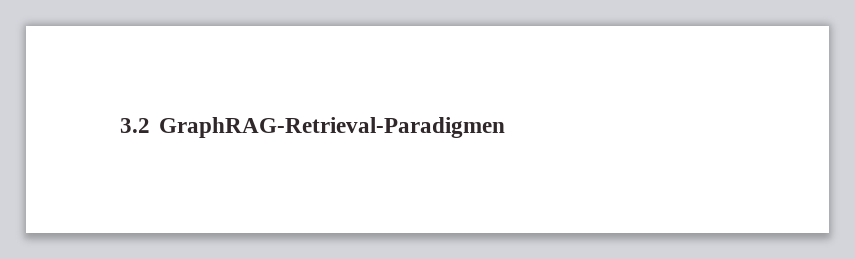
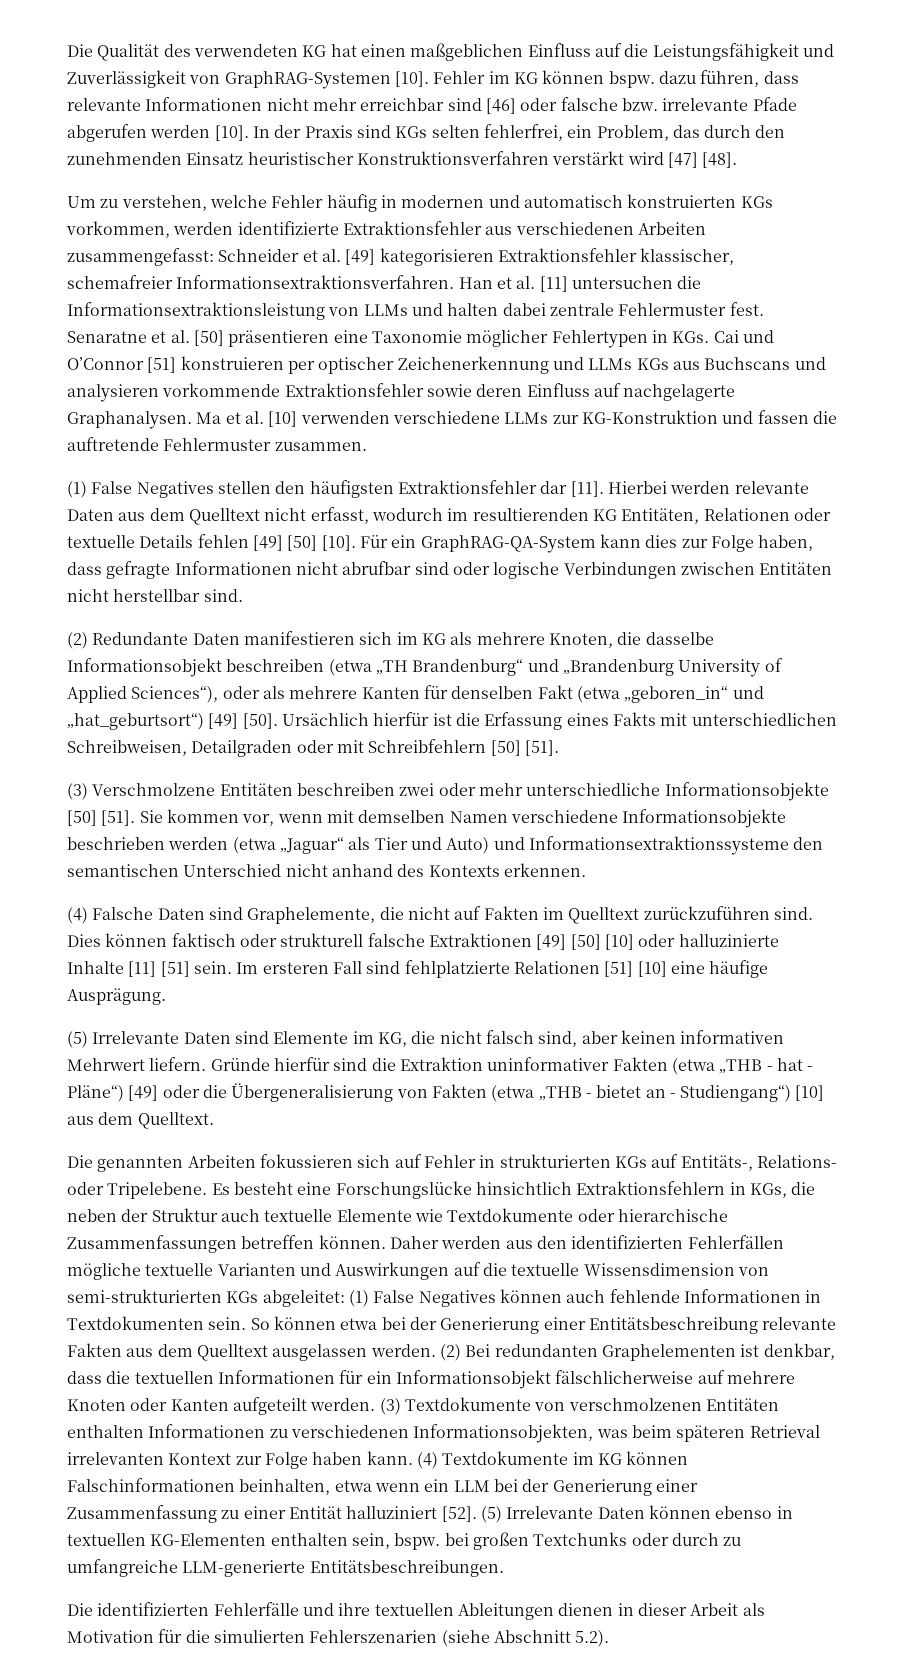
[120,117,506,138] 3.2 GraphRAG-Retrieval-Paradigmen -> [67,43,834,61] [67,70,799,89] [67,97,797,114] [67,124,786,142] [67,151,738,168] [67,194,773,212] [66,221,706,238] [67,248,735,266] [67,275,702,292] [67,302,764,320] [67,330,774,348] [67,356,826,374] [67,383,736,402] [67,410,837,429] [67,437,367,451] [67,480,809,498] [67,507,831,525] [67,534,814,553] [67,561,833,579] [67,589,243,602] [67,631,714,649] [67,658,783,677] [67,685,764,703] [67,712,837,730] [67,739,559,757] [67,782,829,801] [67,809,787,828] [67,836,824,855] [67,863,586,877] [67,906,813,924] [67,933,779,950] [67,960,769,978] [67,988,166,1005] [67,1030,785,1048] [67,1057,814,1075] [67,1083,825,1102] [67,1112,214,1129] [67,1154,837,1172] [67,1181,816,1199] [67,1208,728,1222] [67,1235,784,1253] [67,1262,769,1280] [67,1289,822,1307] [67,1316,837,1334] [67,1343,835,1361] [67,1370,795,1389] [67,1397,779,1415] [67,1424,820,1443] [67,1451,689,1469] [67,1478,698,1496] [67,1505,793,1523] [67,1532,742,1550] [67,1559,504,1577] [67,1602,765,1620] [67,1629,610,1647] Die Qualität des verwendeten KG hat einen maßgeblichen Einfluss auf die Leistungsfähigkeit und Zuverlässigkeit von GraphRAG-Systemen [10]. Fehler im KG können bspw. dazu führen, dass relevante Informationen nicht mehr erreichbar sind [46] oder falsche bzw. irrelevante Pfade abgerufen werden [10]. In der Praxis sind KGs selten fehlerfrei, ein Problem, das durch den zunehmenden Einsatz heuristischer Konstruktionsverfahren verstärkt wird [47] [48]. // Um zu verstehen, welche Fehler häufig in modernen und automatisch konstruierten KGs vorkommen, werden identifizierte Extraktionsfehler aus verschiedenen Arbeiten zusammengefasst: Schneider et al. [49] kategorisieren Extraktionsfehler klassischer, schemafreier Informationsextraktionsverfahren. Han et al. [11] untersuchen die Informationsextraktionsleistung von LLMs und halten dabei zentrale Fehlermuster fest. Senaratne et al. [50] präsentieren eine Taxonomie möglicher Fehlertypen in KGs. Cai und O’Connor [51] konstruieren per optischer Zeichenerkennung und LLMs KGs aus Buchscans und analysieren vorkommende Extraktionsfehler sowie deren Einfluss auf nachgelagerte Graphanalysen. Ma et al. [10] verwenden verschiedene LLMs zur KG-Konstruktion und fassen die auftretende Fehlermuster zusammen. // (1) False Negatives stellen den häufigsten Extraktionsfehler dar [11]. Hierbei werden relevante Daten aus dem Quelltext nicht erfasst, wodurch im resultierenden KG Entitäten, Relationen oder textuelle Details fehlen [49] [50] [10]. Für ein GraphRAG-QA-System kann dies zur Folge haben, dass gefragte Informationen nicht abrufbar sind oder logische Verbindungen zwischen Entitäten nicht herstellbar sind. // (2) Redundante Daten manifestieren sich im KG als mehrere Knoten, die dasselbe Informationsobjekt beschreiben (etwa „TH Brandenburg“ und „Brandenburg University of Applied Sciences“), oder als mehrere Kanten für denselben Fakt (etwa „geboren_in“ und „hat_geburtsort“) [49] [50]. Ursächlich hierfür ist die Erfassung eines Fakts mit unterschiedlichen Schreibweisen, Detailgraden oder mit Schreibfehlern [50] [51]. // (3) Verschmolzene Entitäten beschreiben zwei oder mehr unterschiedliche Informationsobjekte [50] [51]. Sie kommen vor, wenn mit demselben Namen verschiedene Informationsobjekte beschrieben werden (etwa „Jaguar“ als Tier und Auto) und Informationsextraktionssysteme den semantischen Unterschied nicht anhand des Kontexts erkennen. // (4) Falsche Daten sind Graphelemente, die nicht auf Fakten im Quelltext zurückzuführen sind. Dies können faktisch oder strukturell falsche Extraktionen [49] [50] [10] oder halluzinierte Inhalte [11] [51] sein. Im ersteren Fall sind fehlplatzierte Relationen [51] [10] eine häufige Ausprägung. // (5) Irrelevante Daten sind Elemente im KG, die nicht falsch sind, aber keinen informativen Mehrwert liefern. Gründe hierfür sind die Extraktion uninformativer Fakten (etwa „THB - hat - Pläne“) [49] oder die Übergeneralisierung von Fakten (etwa „THB - bietet an - Studiengang“) [10] aus dem Quelltext. // Die genannten Arbeiten fokussieren sich auf Fehler in strukturierten KGs auf Entitäts-, Relations- oder Tripelebene. Es besteht eine Forschungslücke hinsichtlich Extraktionsfehlern in KGs, die neben der Struktur auch textuelle Elemente wie Textdokumente oder hierarchische Zusammenfassungen betreffen können. Daher werden aus den identifizierten Fehlerfällen mögliche textuelle Varianten und Auswirkungen auf die textuelle Wissensdimension von semi-strukturierten KGs abgeleitet: (1) False Negatives können auch fehlende Informationen in Textdokumenten sein. So können etwa bei der Generierung einer Entitätsbeschreibung relevante Fakten aus dem Quelltext ausgelassen werden. (2) Bei redundanten Graphelementen ist denkbar, dass die textuellen Informationen für ein Informationsobjekt fälschlicherweise auf mehrere Knoten oder Kanten aufgeteilt werden. (3) Textdokumente von verschmolzenen Entitäten enthalten Informationen zu verschiedenen Informationsobjekten, was beim späteren Retrieval irrelevanten Kontext zur Folge haben kann. (4) Textdokumente im KG können Falschinformationen beinhalten, etwa wenn ein LLM bei der Generierung einer Zusammenfassung zu einer Entität halluziniert [52]. (5) Irrelevante Daten können ebenso in textuellen KG-Elementen enthalten sein, bspw. bei großen Textchunks oder durch zu umfangreiche LLM-generierte Entitätsbeschreibungen. // Die identifizierten Fehlerfälle und ihre textuellen Ableitungen dienen in dieser Arbeit als Motivation für die simulierten Fehlerszenarien (siehe Abschnitt 5.2).

